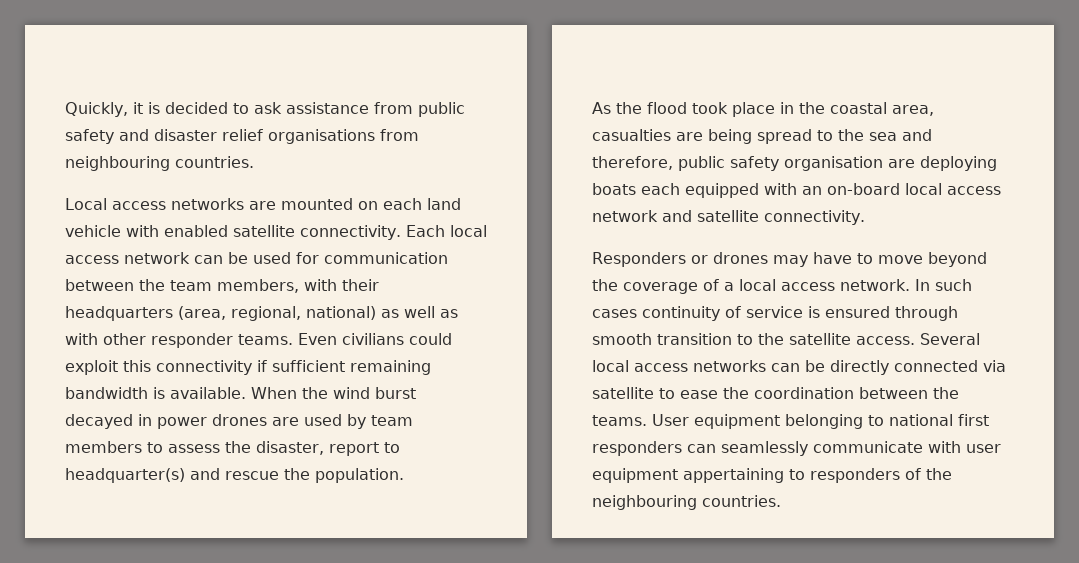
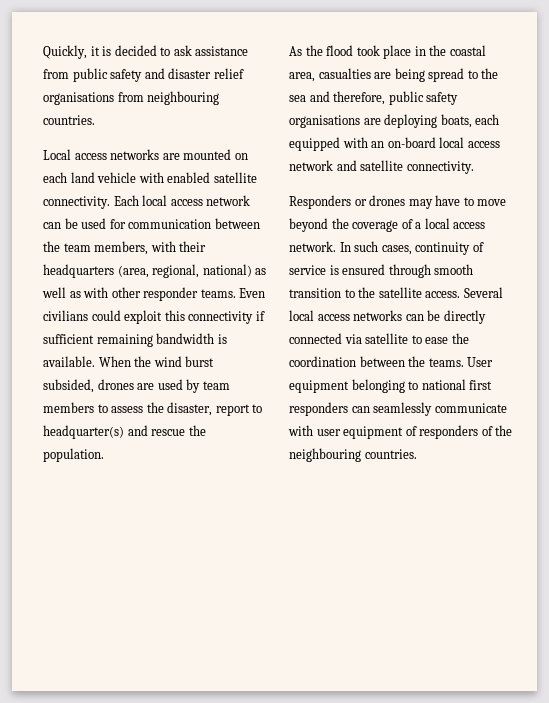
[65,414,207,429] decayed in power -> [43,379,94,393] subsided,
[784,156,883,171] organisation -> [289,115,360,128] organisations
[592,183,636,195] boats -> [440,114,472,128] boats,
[592,309,637,318] cases -> [381,245,412,255] cases,
[683,468,805,483] appertaining to -> [405,426,417,436] of

